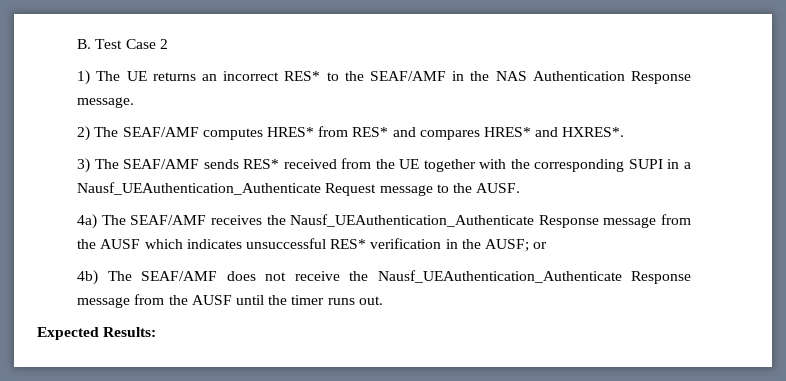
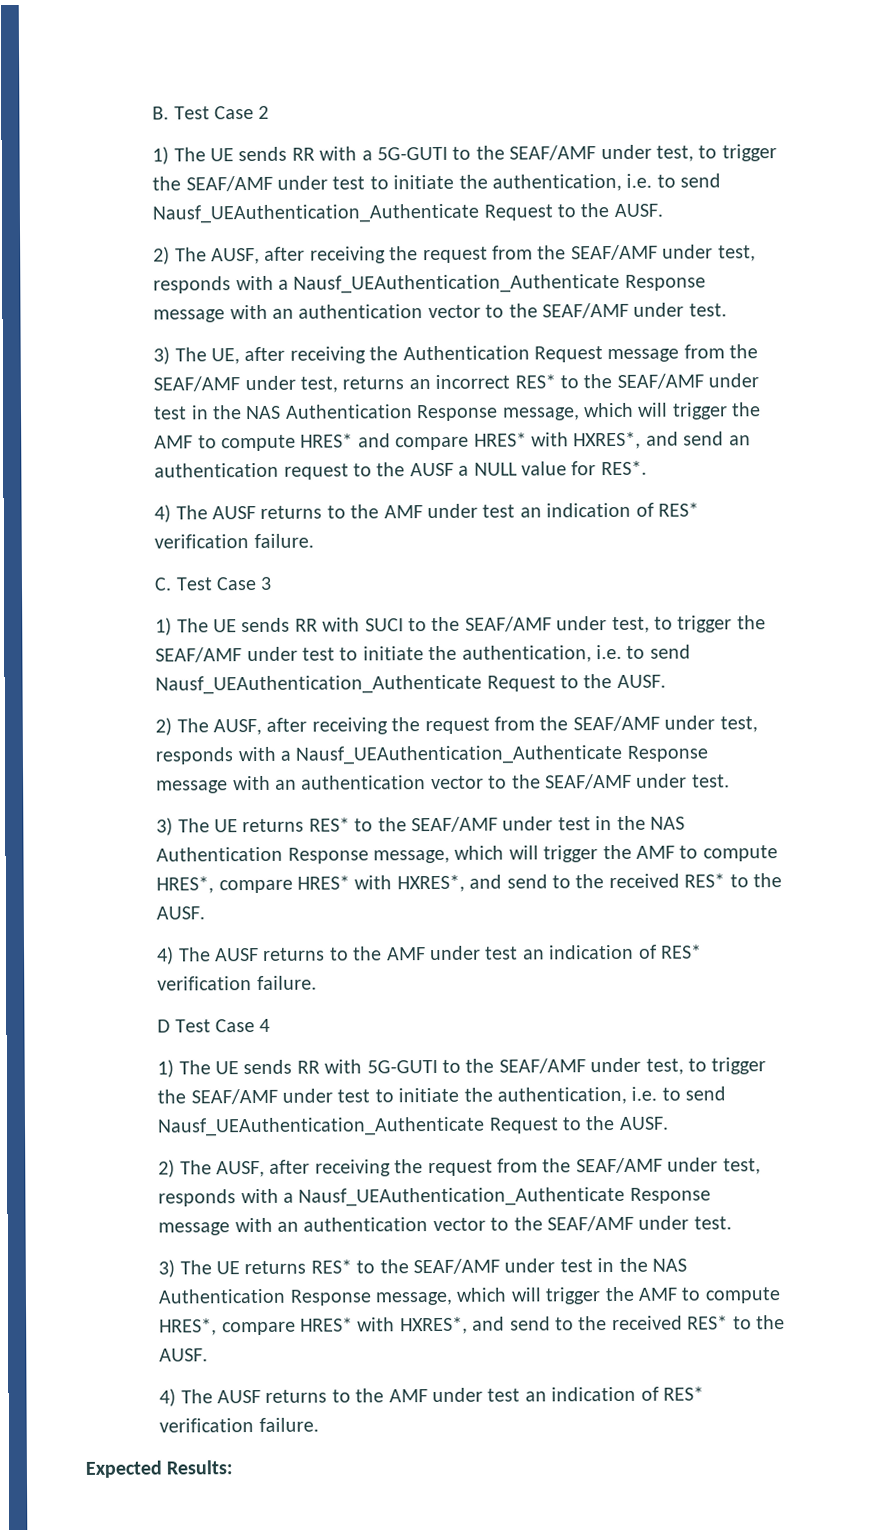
(147, 76) none -> [238,144,777,162] [152,173,722,192] [152,203,663,224] [153,244,756,265] [153,273,706,294] [153,302,727,323] [153,344,759,365] [153,375,338,393] sends RR with a 5G-GUTI to the SEAF/AMF under test, to trigger the SEAF/AMF under test to initiate the authentication, i.e. to send Nausf_UEAuthentication_Authenticate Request to the AUSF. // 2) The AUSF, after receiving the request from the SEAF/AMF under test, responds with a Nausf_UEAuthentication_Authenticate Response message with an authentication vector to the SEAF/AMF under test. // 3) The UE, after receiving the Authentication Request message from the SEAF/AMF under test,
[452,71,691,84] [77,97,135,108] [77,126,625,141] [77,158,692,173] [77,182,521,196] [77,214,691,229] [77,238,548,252] [77,270,691,285] [77,294,383,308] in the NAS Authentication Response message. // 2) The SEAF/AMF computes HRES* from RES* and compares HRES* and HXRES*. // 3) The SEAF/AMF sends RES* received from the UE together with the corresponding SUPI in a Nausf_UEAuthentication_Authenticate Request message to the AUSF. // 4a) The SEAF/AMF receives the Nausf_UEAuthentication_Authenticate Response message from the AUSF which indicates unsuccessful RES* verification in the AUSF; or // 4b) The SEAF/AMF does not receive the Nausf_UEAuthentication_Authenticate Response message from the AUSF until the timer runs out. -> [708,373,760,388] [153,402,762,422] [154,431,751,452] [154,460,647,480] [154,502,699,523] [154,533,314,549] [154,576,273,591] [155,615,766,636] [155,644,691,663] [155,674,666,695] [155,715,758,736] [155,744,708,765] [156,773,730,794] [156,815,685,836] [156,844,778,864] [156,873,782,894] [156,906,206,920] [157,944,702,965] [157,975,317,991] [157,1018,271,1033] [157,1057,767,1078] [157,1086,727,1105] [157,1116,669,1137] [158,1157,761,1178] [158,1186,711,1207] [158,1215,732,1236] [158,1257,687,1278] [158,1286,781,1306] [159,1315,785,1336] [159,1348,209,1362] [159,1386,704,1407] [159,1417,319,1433] under test in the NAS Authentication Response message, which will trigger the AMF to compute HRES* and compare HRES* with HXRES*, and send an authentication request to the AUSF a NULL value for RES*. // 4) The AUSF returns to the AMF under test an indication of RES* verification failure. // C. Test Case 3 // 1) The UE sends RR with SUCI to the SEAF/AMF under test, to trigger the SEAF/AMF under test to initiate the authentication, i.e. to send Nausf_UEAuthentication_Authenticate Request to the AUSF. // 2) The AUSF, after receiving the request from the SEAF/AMF under test, responds with a Nausf_UEAuthentication_Authenticate Response message with an authentication vector to the SEAF/AMF under test. // 3) The UE returns RES* to the SEAF/AMF under test in the NAS Authentication Response message, which will trigger the AMF to compute HRES*, compare HRES* with HXRES*, and send to the received RES* to the AUSF. // 4) The AUSF returns to the AMF under test an indication of RES* verification failure. // D Test Case 4 // 1) The UE sends RR with 5G-GUTI to the SEAF/AMF under test, to trigger the SEAF/AMF under test to initiate the authentication, i.e. to send Nausf_UEAuthentication_Authenticate Request to the AUSF. // 2) The AUSF, after receiving the request from the SEAF/AMF under test, responds with a Nausf_UEAuthentication_Authenticate Response message with an authentication vector to the SEAF/AMF under test. // 3) The UE returns RES* to the SEAF/AMF under test in the NAS Authentication Response message, which will trigger the AMF to compute HRES*, compare HRES* with HXRES*, and send to the received RES* to the AUSF. // 4) The AUSF returns to the AMF under test an indication of RES* verification failure.

